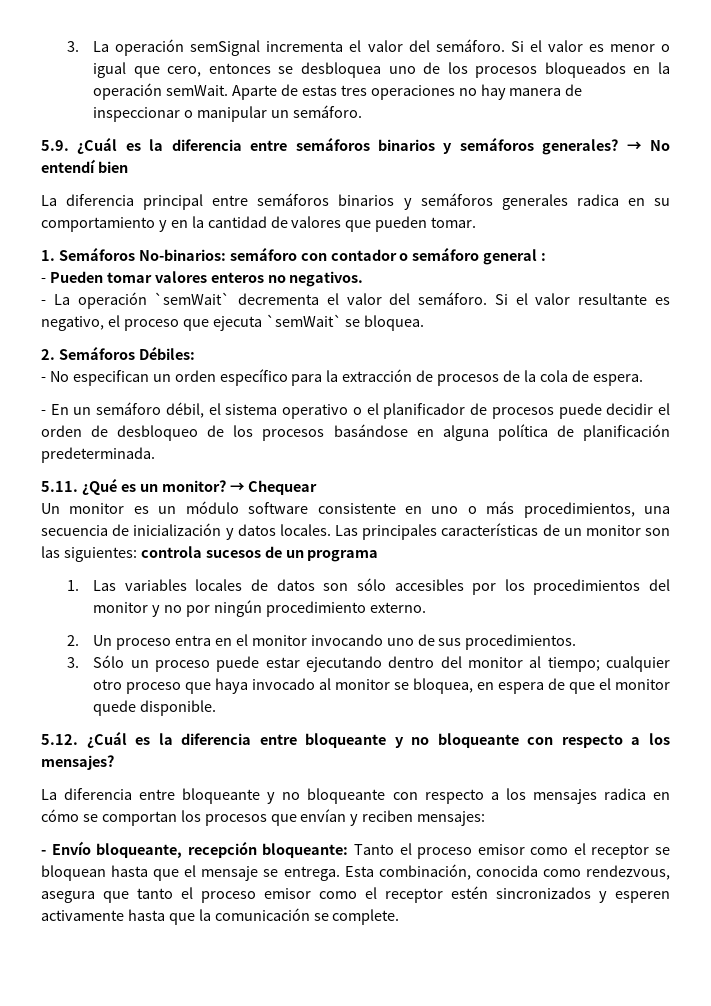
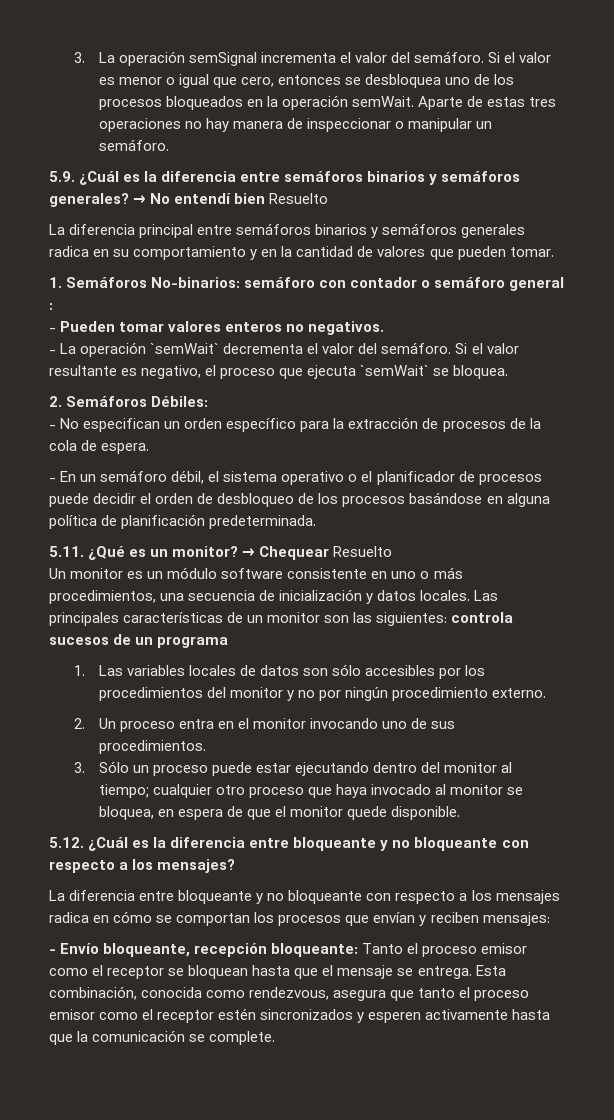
(128, 167) none -> [269,193,329,204] Resuelto
(318, 487) none -> [333,546,393,557] Resuelto

